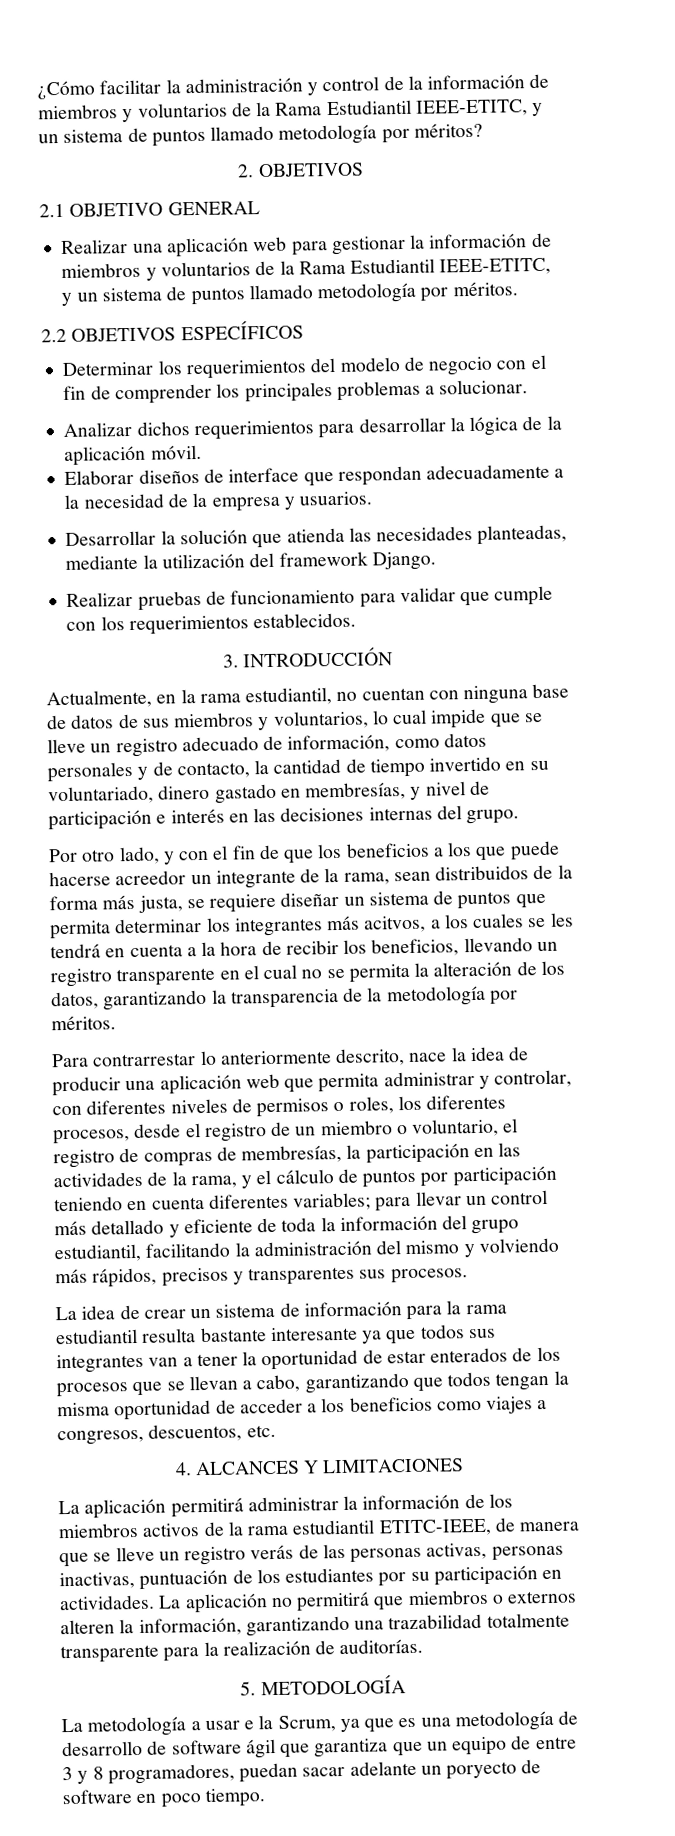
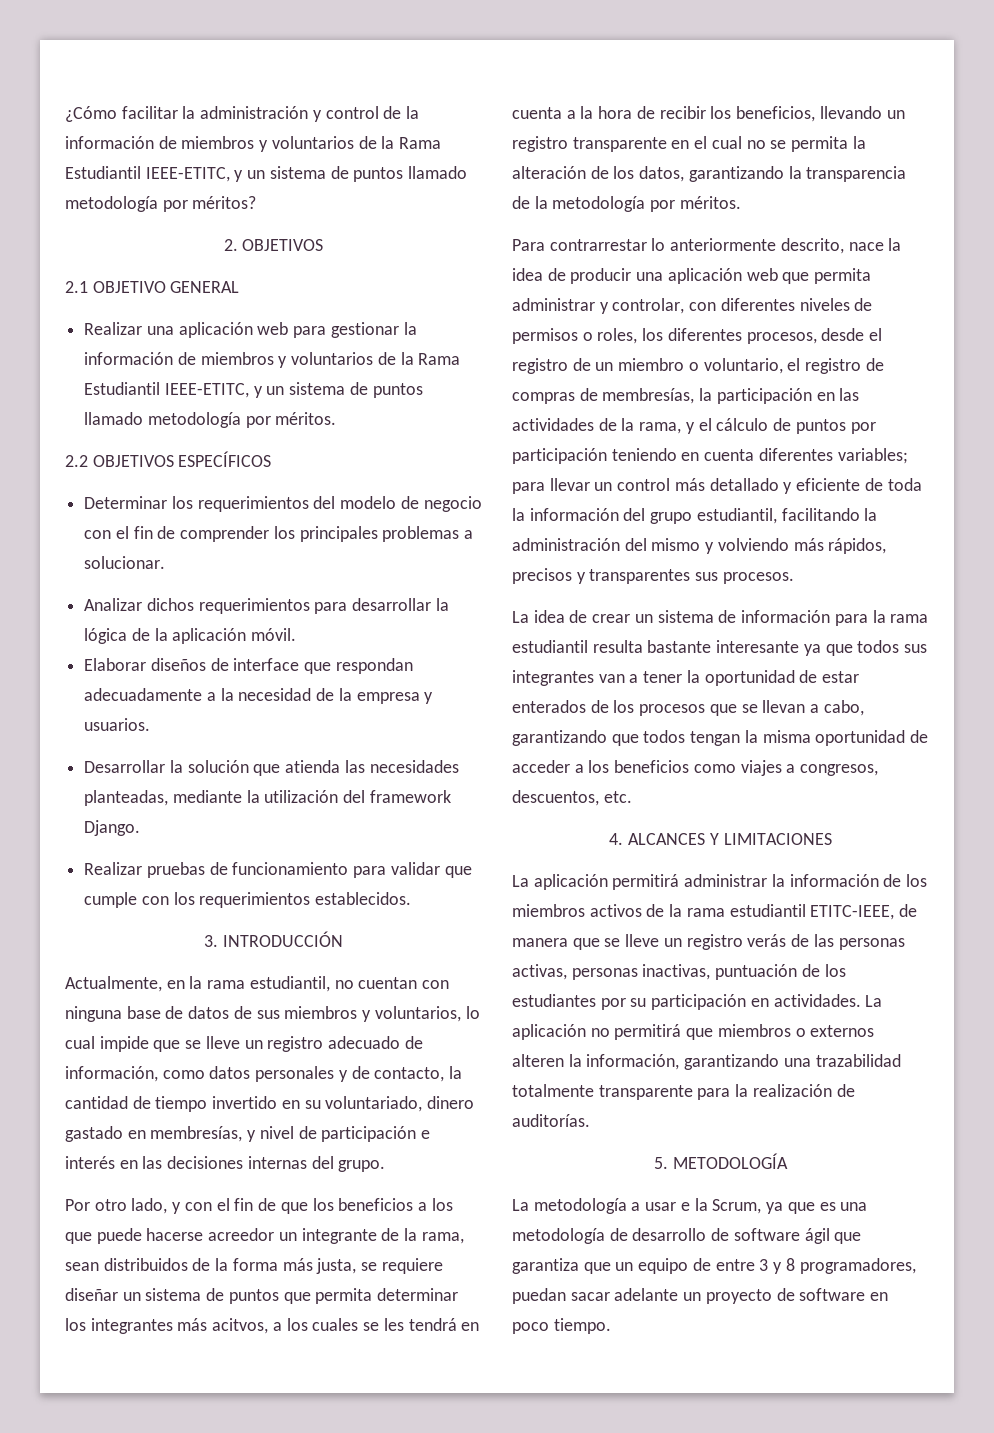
[446,1761,518,1780] poryecto -> [705,1289,772,1304] proyecto

